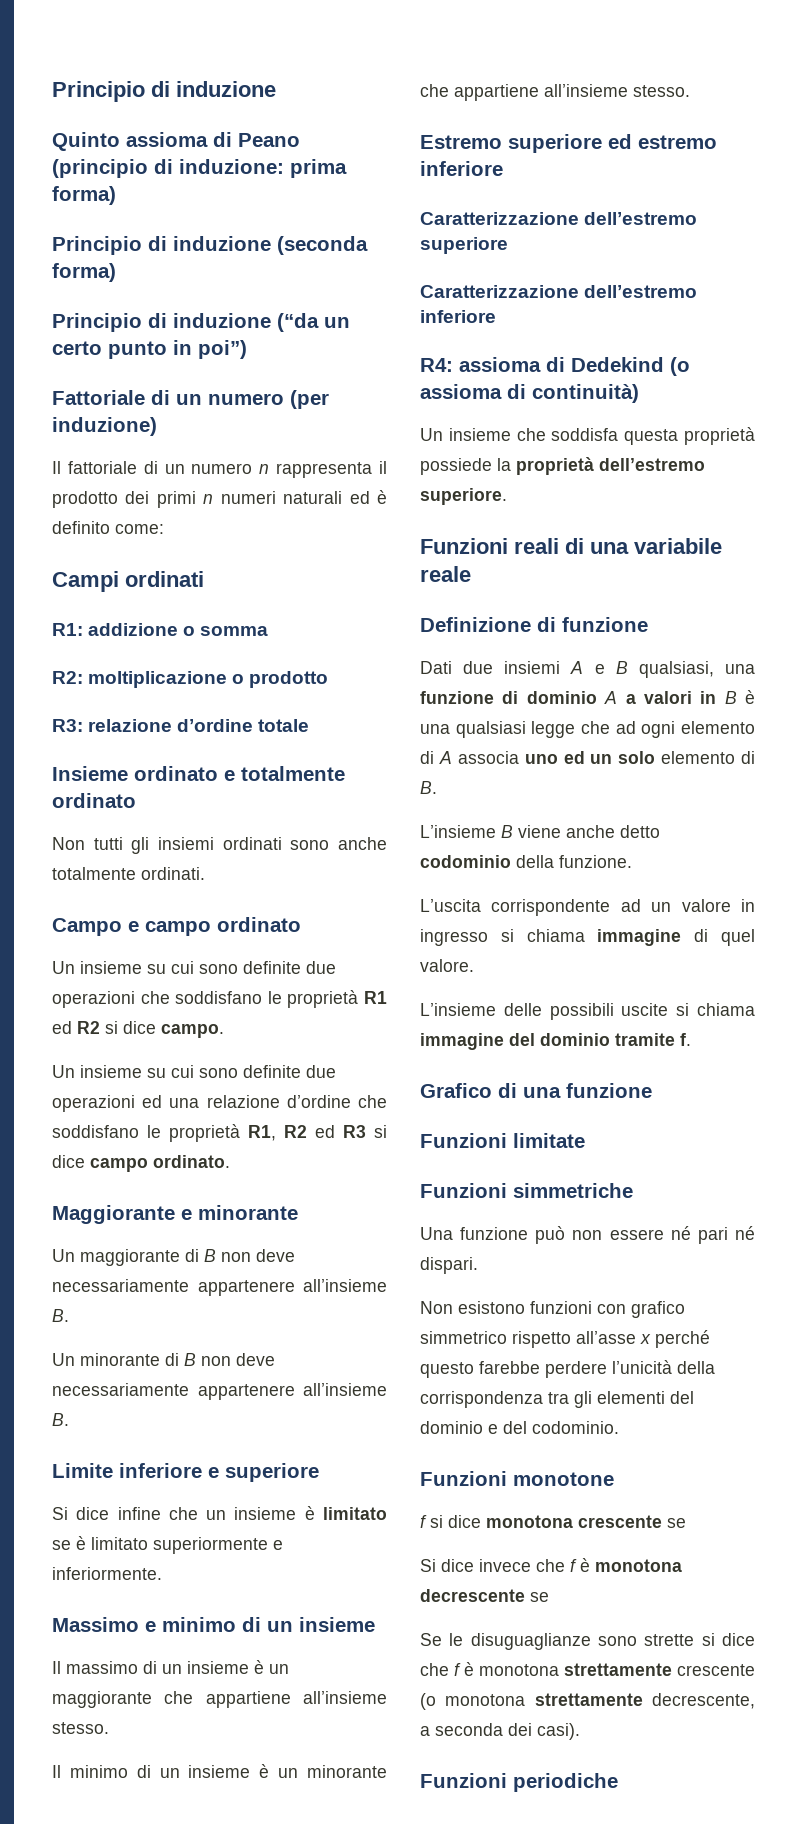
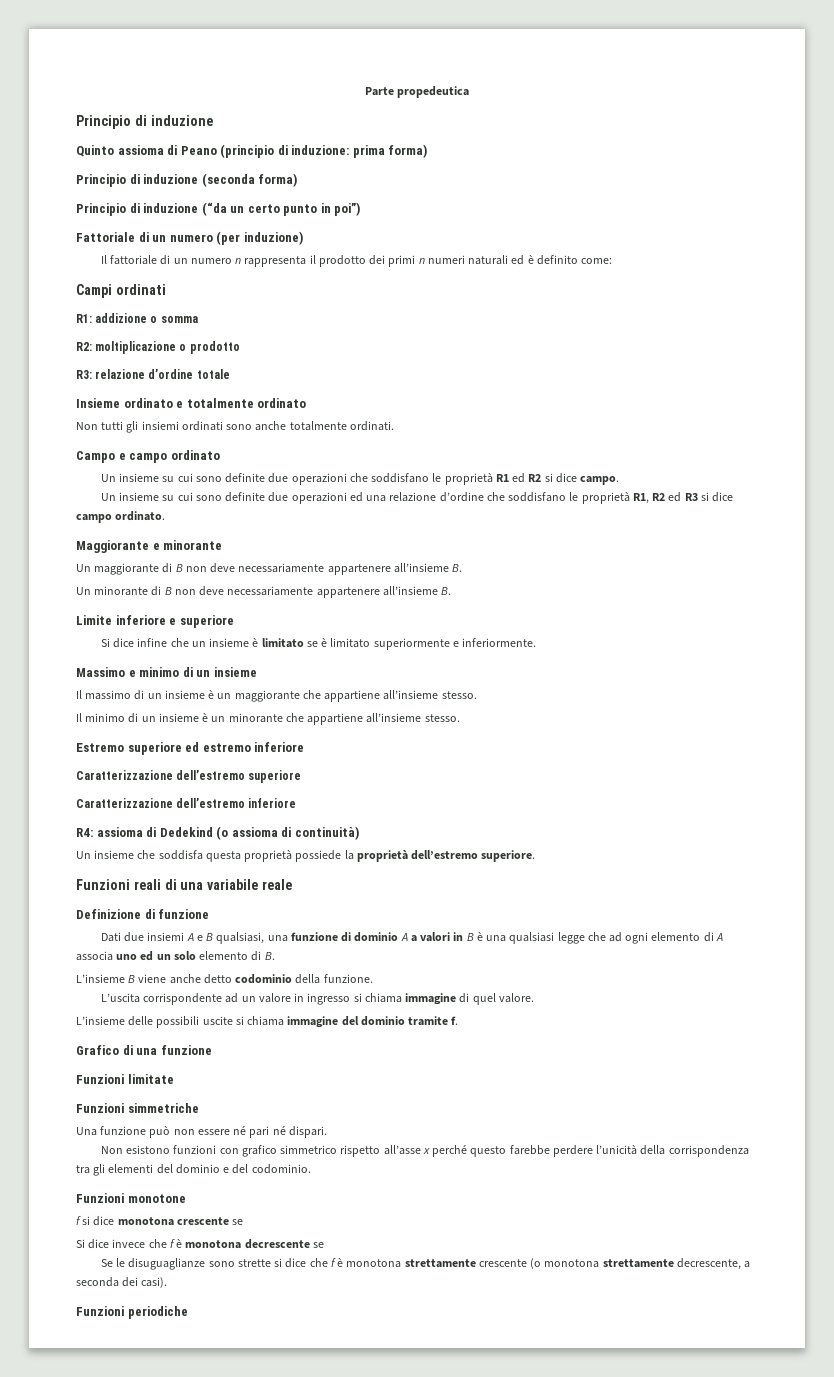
(52, 91) none -> [364,86,470,98] Parte propedeutica //

